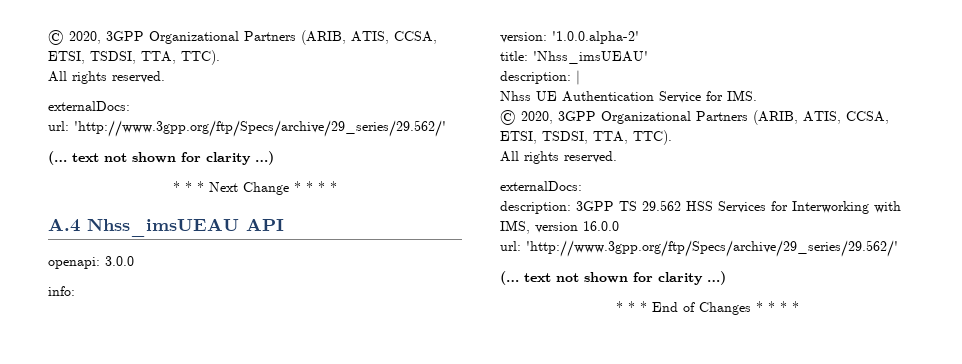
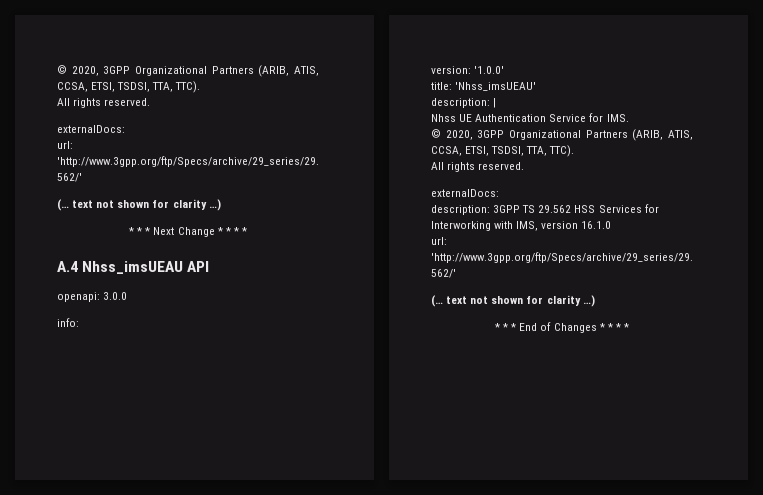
[552,31,639,44] '1.0.0.alpha-2' -> [474,66,505,74] '1.0.0'
[583,221,619,231] 16.0.0 -> [581,221,612,229] 16.1.0

